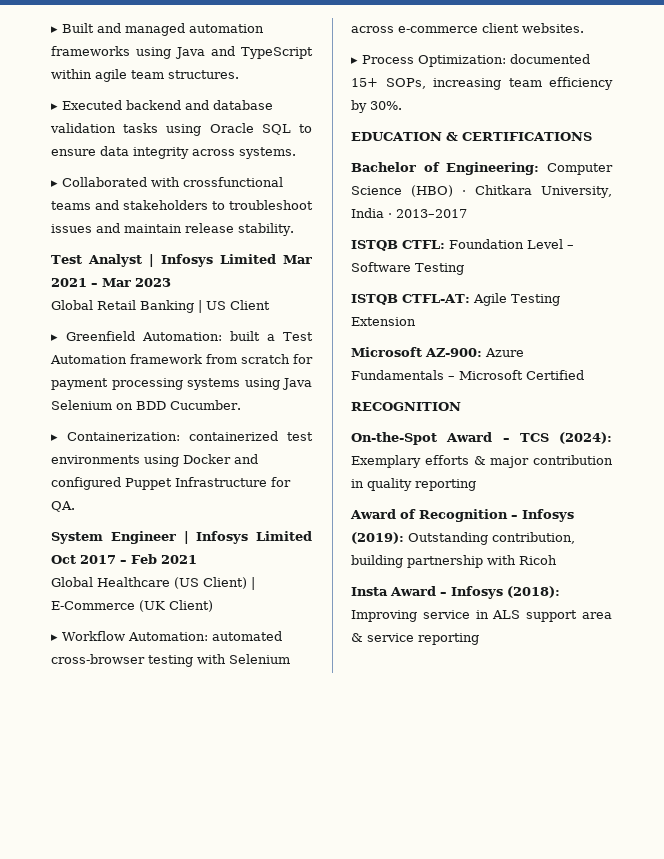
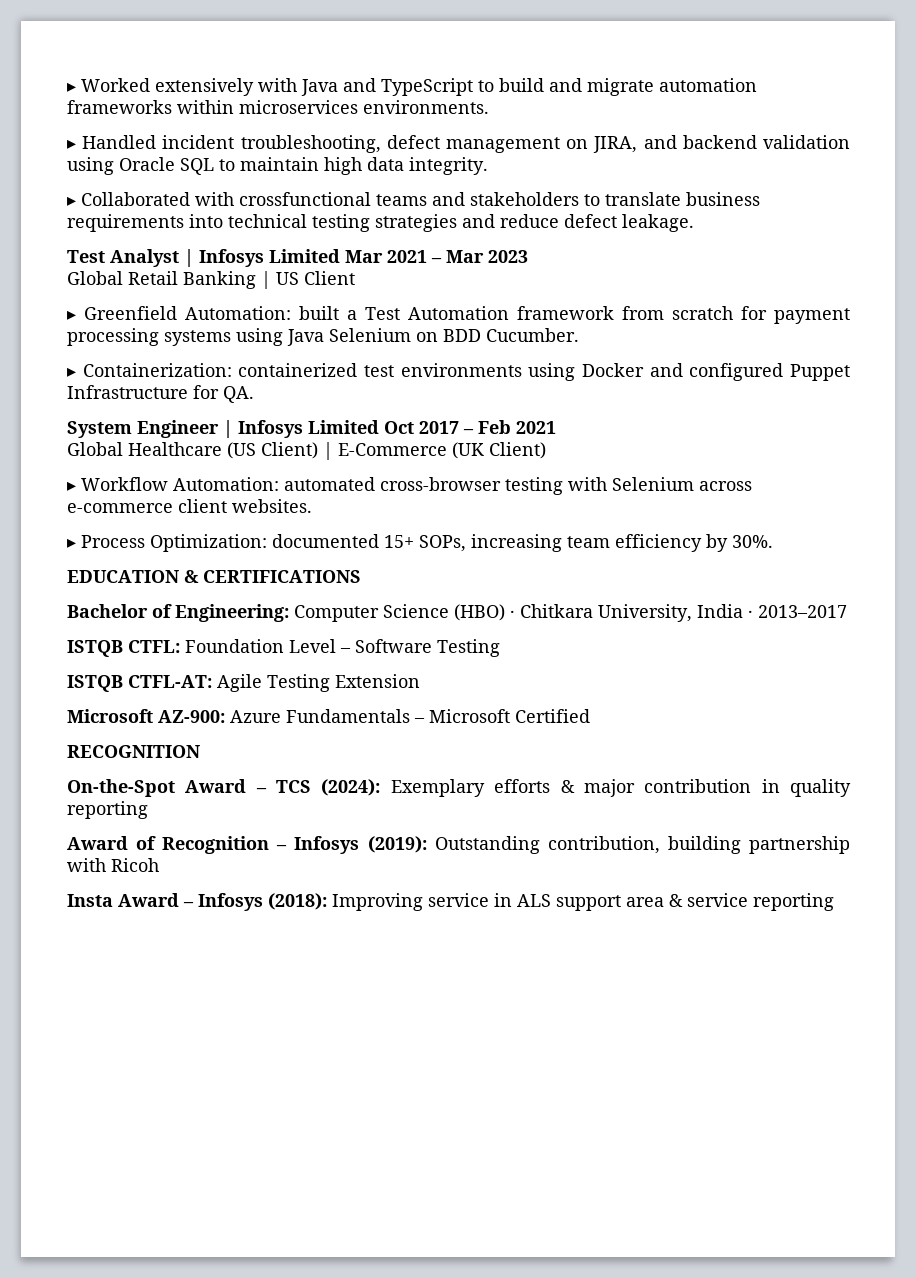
[51,23,264,36] [51,46,313,59] [51,69,239,82] [51,100,273,110] [50,123,312,136] [51,146,296,159] ▸ Built and managed automation frameworks using Java and TypeScript within agile team structures. // ▸ Executed backend and database validation tasks using Oracle SQL to ensure data integrity across systems. -> [67,78,757,96] [67,100,489,114] [67,135,851,153] [67,157,488,175] ▸ Worked extensively with Java and TypeScript to build and migrate automation frameworks within microservices environments. // ▸ Handled incident troubleshooting, defect management on JIRA, and backend validation using Oracle SQL to maintain high data integrity.
[229,200,313,210] [51,223,294,236] troubleshoot issues and maintain release stability. -> [605,192,760,206] [67,214,694,232] translate business requirements into technical testing strategies and reduce defect leakage.

